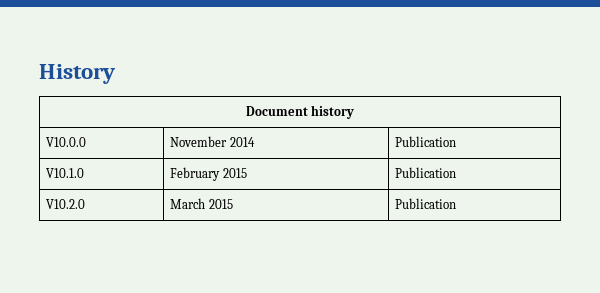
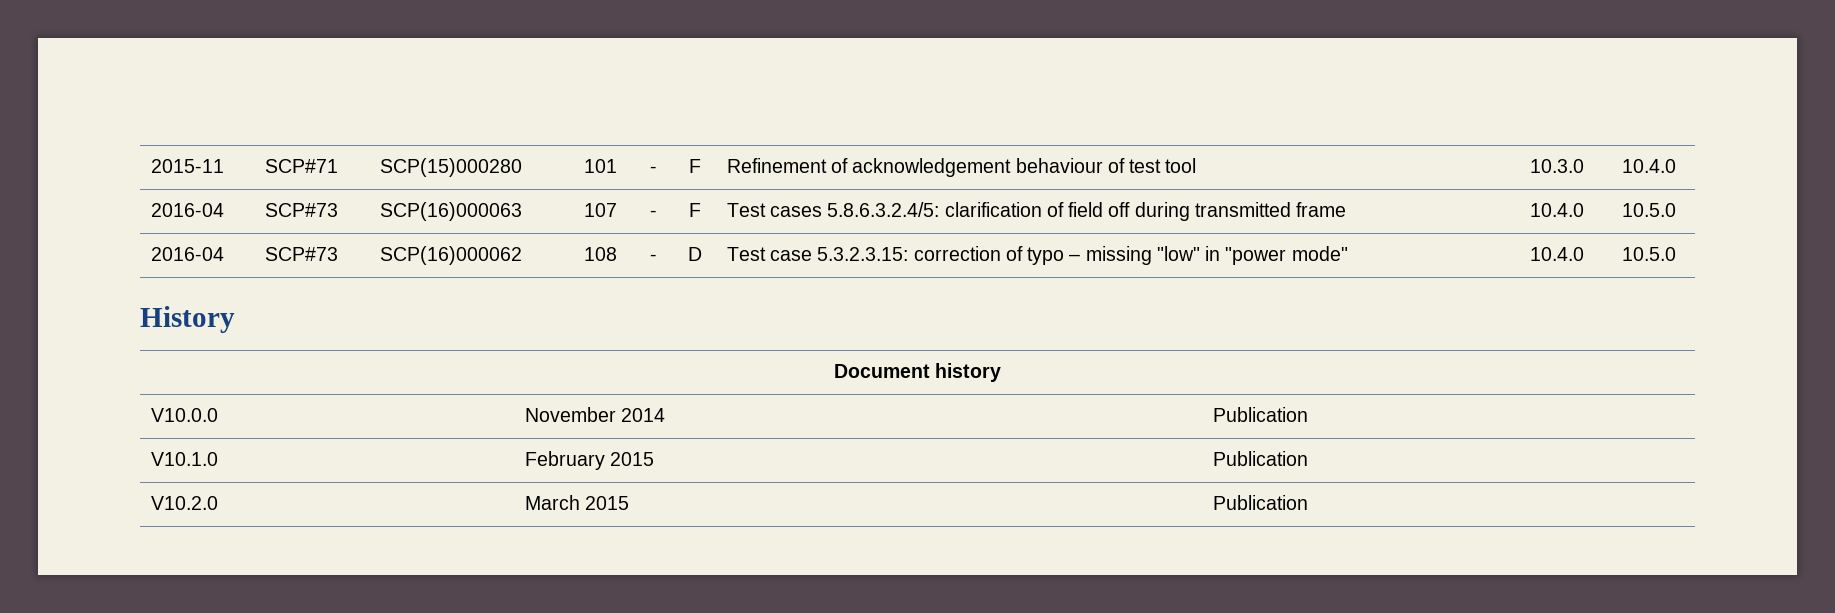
(39, 74) none -> [150,159,224,173] [264,159,338,173] [379,158,522,177] [584,159,617,173] [649,166,657,173] [688,159,701,173] [726,158,1197,177] [1529,159,1584,173] [1621,159,1676,173] [150,203,224,217] [264,203,338,217] [379,202,522,221] [584,203,617,217] [649,210,657,217] [688,203,701,217] [726,202,1347,221] [1529,203,1584,217] [1621,203,1676,217] [150,247,224,261] [264,247,338,261] [379,246,522,265] [584,247,617,261] [649,254,657,261] [687,247,702,261] [726,246,1348,265] [1529,247,1584,261] [1621,247,1676,261] 2015-11 | SCP#71 | SCP(15)000280 | 101 | - | F | Refinement of acknowledgement behaviour of test tool | 10.3.0 | 10.4.0 // 2016-04 | SCP#73 | SCP(16)000063 | 107 | - | F | Test cases 5.8.6.3.2.4/5: clarification of field off during transmitted frame | 10.4.0 | 10.5.0 // 2016-04 | SCP#73 | SCP(16)000062 | 108 | - | D | Test case 5.3.2.3.15: correction of typo – missing "low" in "power mode" | 10.4.0 | 10.5.0 //

